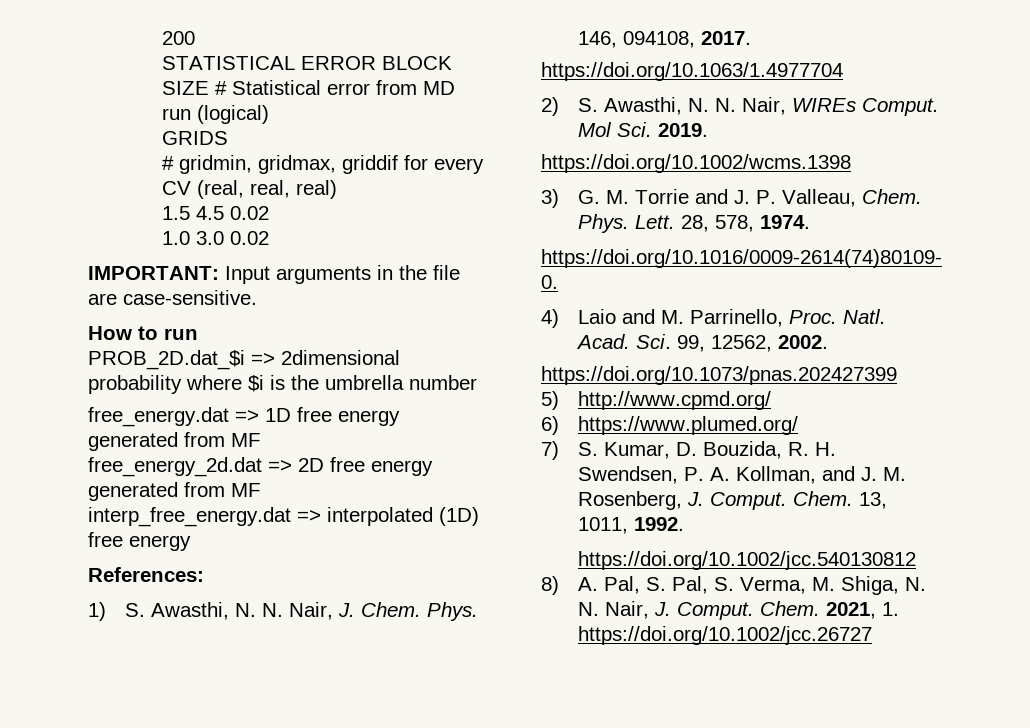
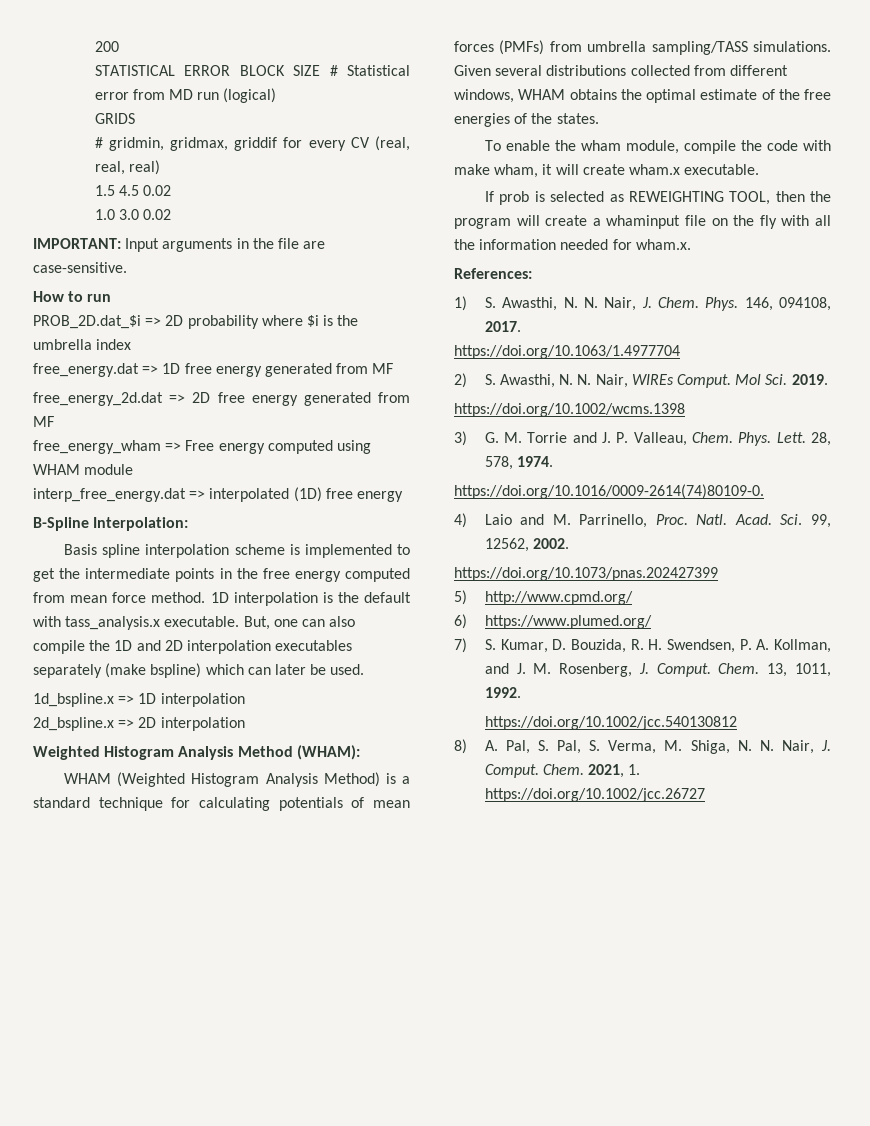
[281,350,400,365] 2dimensional -> [165,315,184,326] 2D
[409,375,477,390] number -> [96,339,132,350] index
(261, 490) none -> [33,440,371,454] [33,464,134,475] // free_energy_wham => Free energy computed using WHAM module
(191, 543) none -> [33,517,189,531] [64,544,410,558] [33,568,410,582] [33,592,411,606] [33,616,356,630] [33,640,353,654] [33,663,365,678] [33,693,245,707] [33,717,245,731] [33,745,360,760] [64,772,410,787] [33,797,410,811] [454,40,831,55] [454,65,788,76] [454,89,831,103] [454,113,599,127] [485,140,831,154] [454,164,760,178] [485,191,831,205] [454,215,831,229] [454,239,691,250] // B-Spline Interpolation: // Basis spline interpolation scheme is implemented to get the intermediate points in the free energy computed from mean force method. 1D interpolation is the default with tass_analysis.x executable. But, one can also compile the 1D and 2D interpolation executables separately (make bspline) which can later be used. // 1d_bspline.x => 1D interpolation // 2d_bspline.x => 2D interpolation // Weighted Histogram Analysis Method (WHAM): // WHAM (Weighted Histogram Analysis Method) is a standard technique for calculating potentials of mean forces (PMFs) from umbrella sampling/TASS simulations. Given several distributions collected from different windows, WHAM obtains the optimal estimate of the free energies of the states. // To enable the wham module, compile the code with make wham, it will create wham.x executable. // If prob is selected as REWEIGHTING TOOL, then the program will create a whaminput file on the fly with all the information needed for wham.x.

